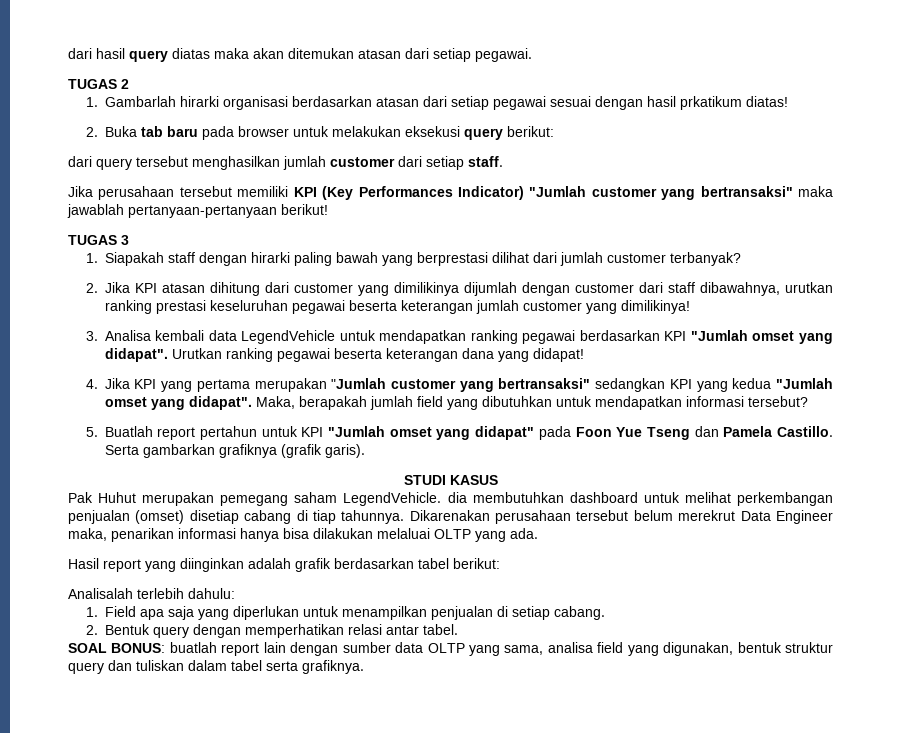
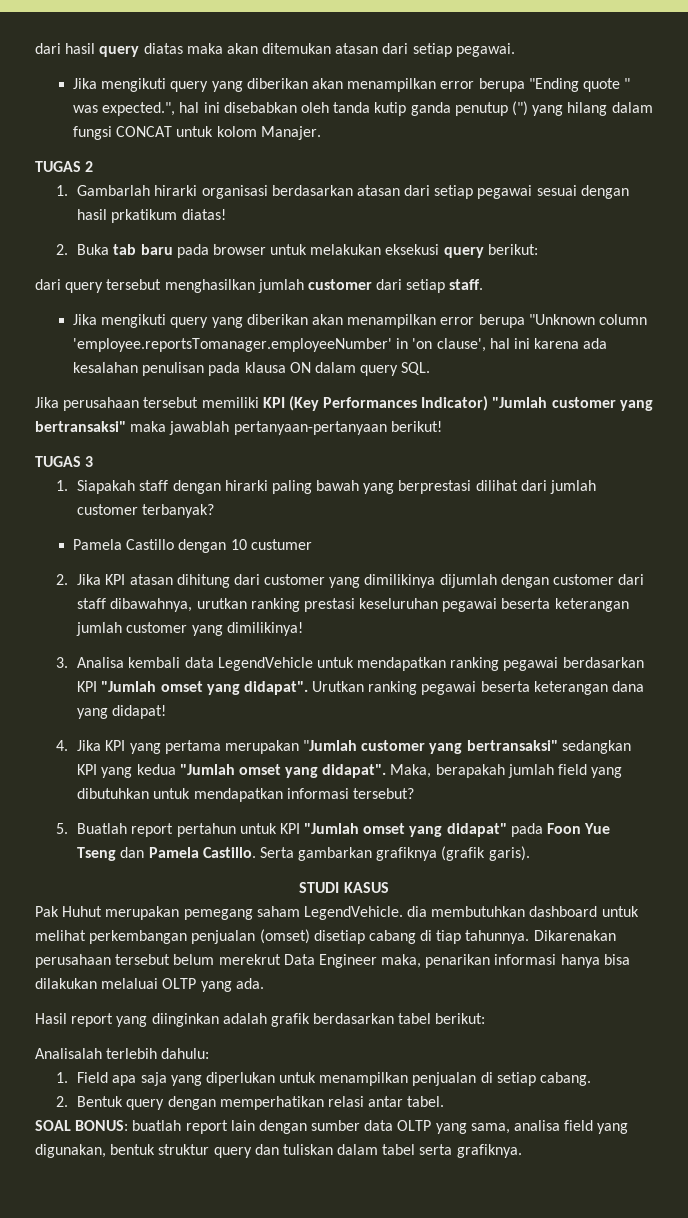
(532, 55) none -> [73,78,631,92] [73,101,653,116] [73,126,321,140] // Jika mengikuti query yang diberikan akan menampilkan error berupa "Ending quote " was expected.", hal ini disebabkan oleh tanda kutip ganda penutup (") yang hilang dalam fungsi CONCAT untuk kolom Manajer.
(503, 161) none -> [73,314,647,328] [73,338,608,352] [73,362,431,376] // Jika mengikuti query yang diberikan akan menampilkan error berupa "Unknown column 'employee.reportsTomanager.employeeNumber' in 'on clause', hal ini karena ada kesalahan penulisan pada klausa ON dalam query SQL.
(741, 259) none -> [73,539,312,553] // Pamela Castillo dengan 10 custumer

